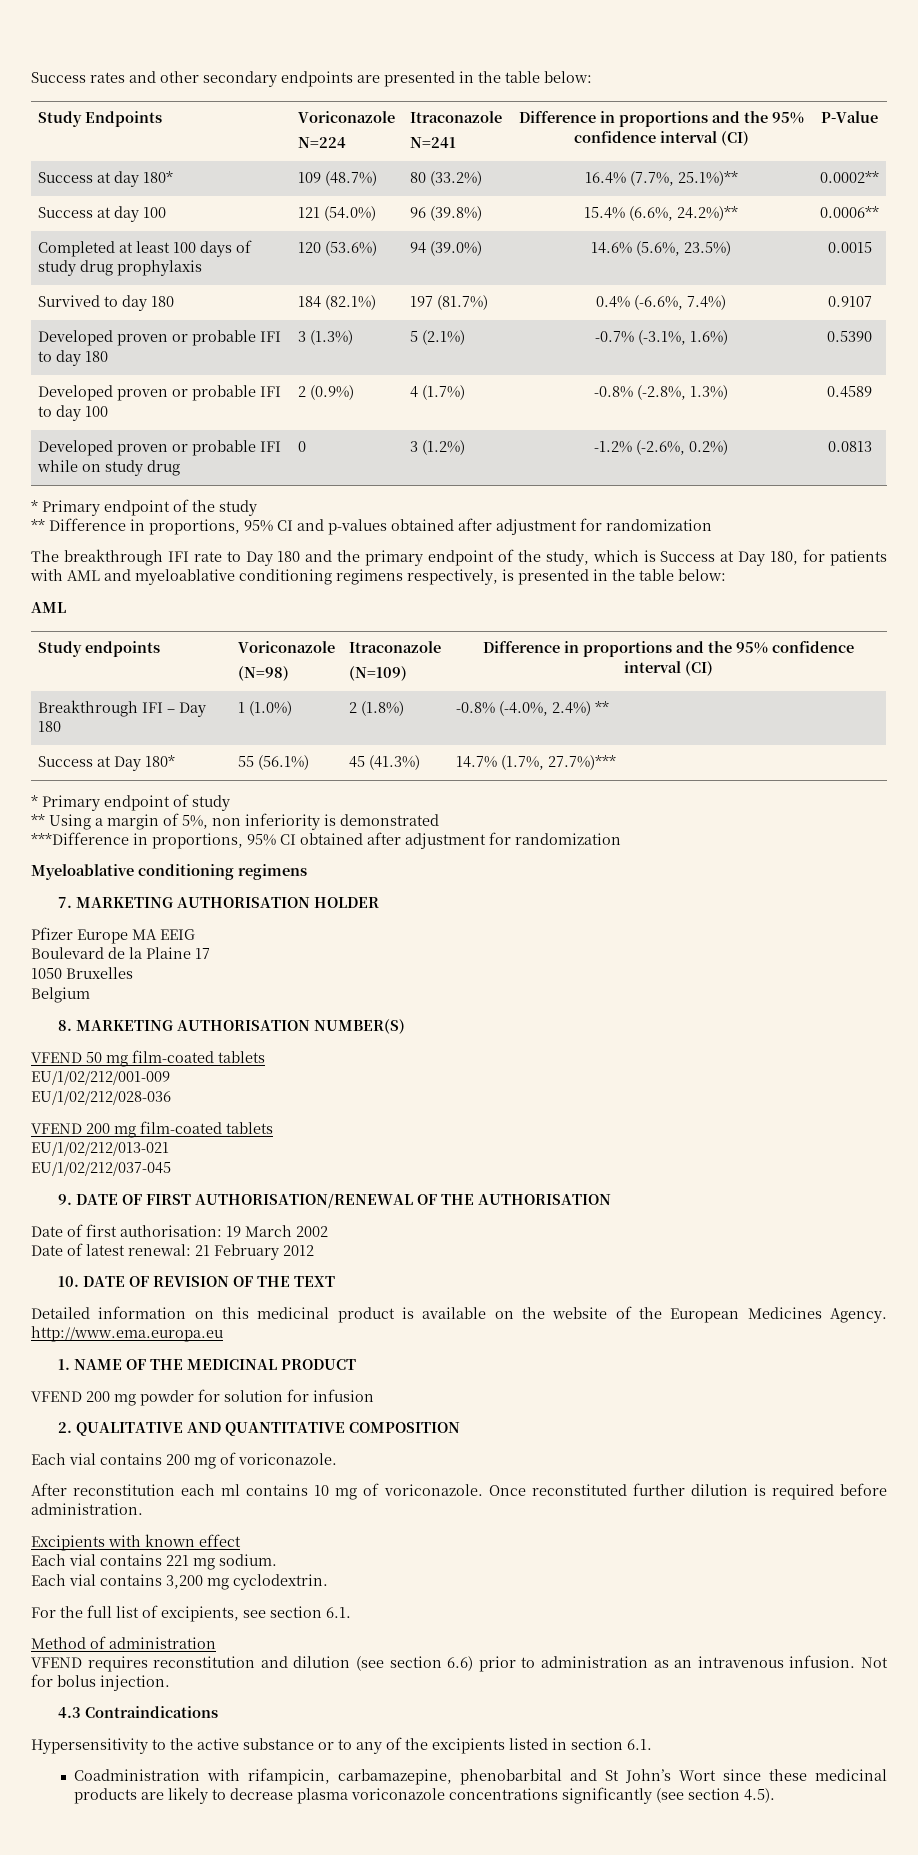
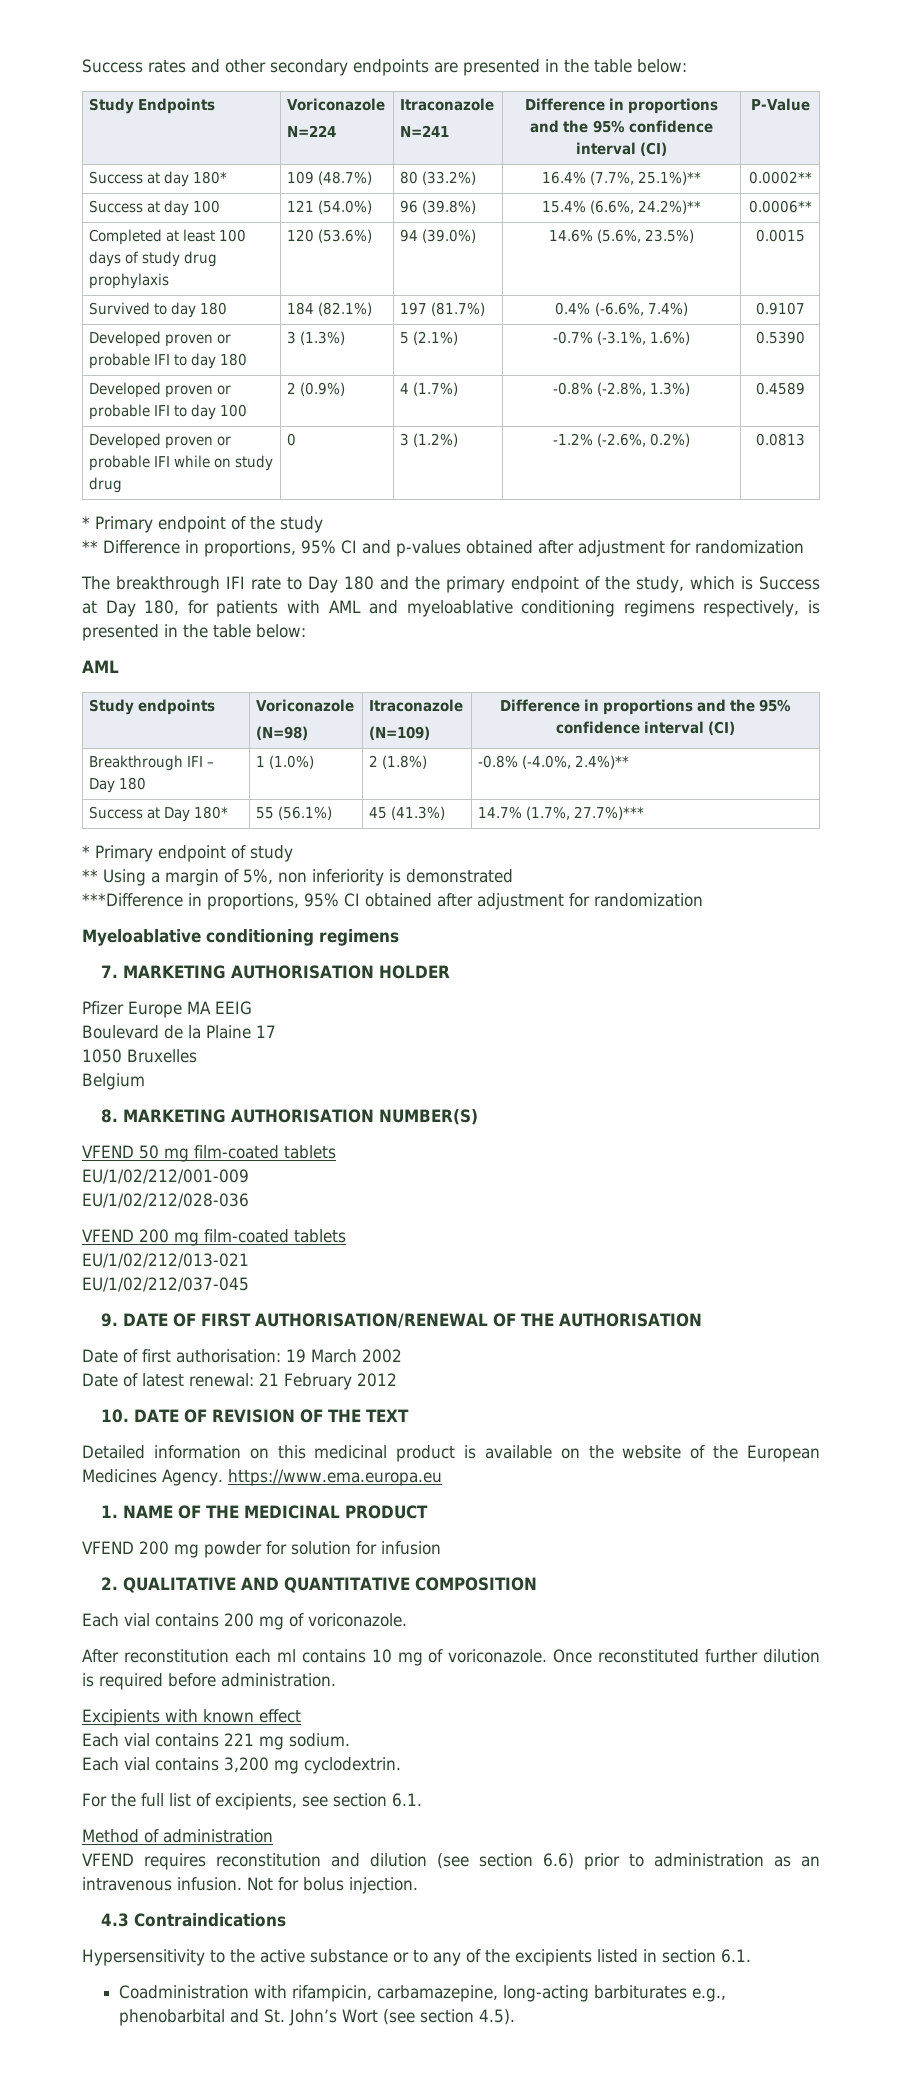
[551,701,609,716] 2.4%) ** -> [575,755,630,769] 2.4%)**
[31,1326,223,1342] http://www.ema.europa.eu -> [227,1469,442,1486] https://www.ema.europa.eu
(452, 1777) none -> [502,1985,726,2002] long-acting barbiturates e.g.,
[604,1770,619,1781] St -> [263,2009,285,2023] St.
[722,1769,887,1781] [73,1787,652,1804] since these medicinal products are likely to decrease plasma voriconazole concentrations significantly -> (378, 2016) none

